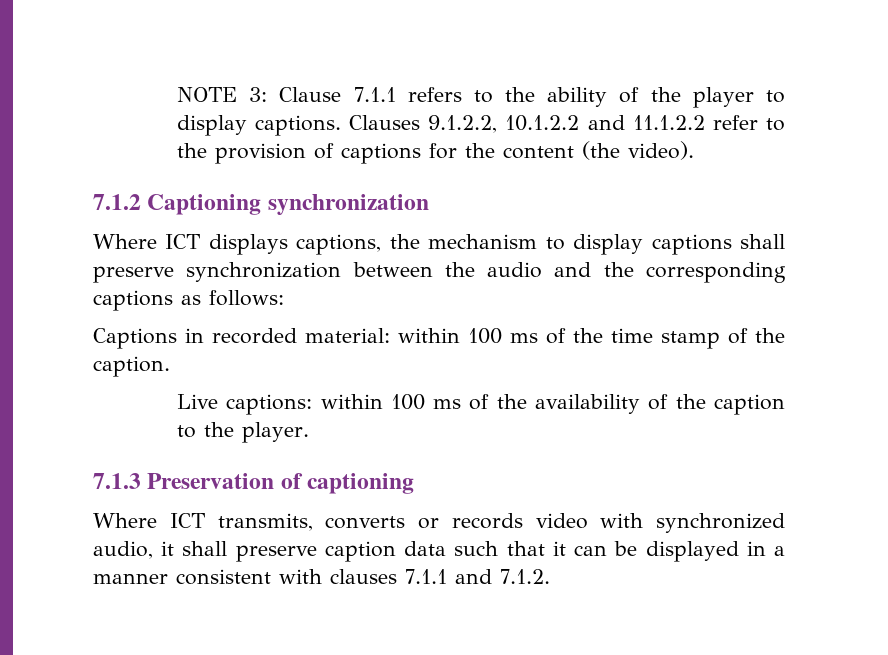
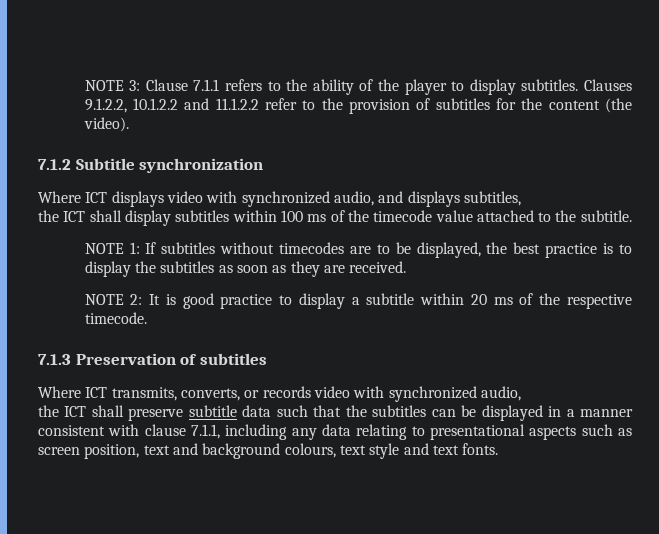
[255,115,342,136] captions. -> [521,79,579,91] subtitles.
[340,143,421,164] captions -> [435,98,490,110] subtitles
[147,194,262,215] Captioning -> [75,158,135,170] Subtitle
[296,234,786,255] [93,262,786,283] [93,290,284,311] [93,328,785,349] [93,356,170,377] [176,394,785,415] [176,422,309,443] captions, the mechanism to display captions shall preserve synchronization between the audio and the corresponding captions as follows: // Captions in recorded material: within 100 ms of the time stamp of the caption. // Live captions: within 100 ms of the availability of the caption to the player. -> [166,191,521,207] [38,210,632,226] [84,242,632,258] [84,261,407,277] [84,293,633,309] [84,312,147,324] video with synchronized audio, and displays subtitles, // the ICT shall display subtitles within 100 ms of the timecode value attached to the subtitle. // NOTE 1: If subtitles without timecodes are to be displayed, the best practice is to display the subtitles as soon as they are received. // NOTE 2: It is good practice to display a subtitle within 20 ms of the respective timecode.
[307,473,415,494] captioning -> [199,353,267,365] subtitles
[325,516,406,529] converts -> [180,388,240,401] converts,
[161,541,396,562] it shall preserve caption -> [38,405,237,421] // the ICT shall preserve subtitle
[552,541,566,556] it -> [345,405,427,417] the subtitles
[330,569,550,584] clauses 7.1.1 and 7.1.2. -> [144,424,632,440] [38,443,499,459] clause 7.1.1, including any data relating to presentational aspects such as screen position, text and background colours, text style and text fonts.

